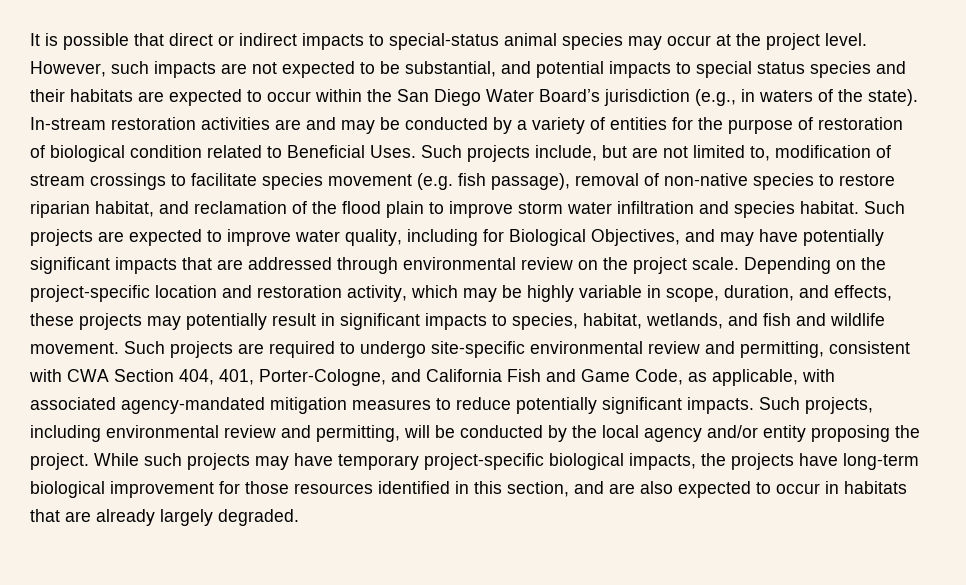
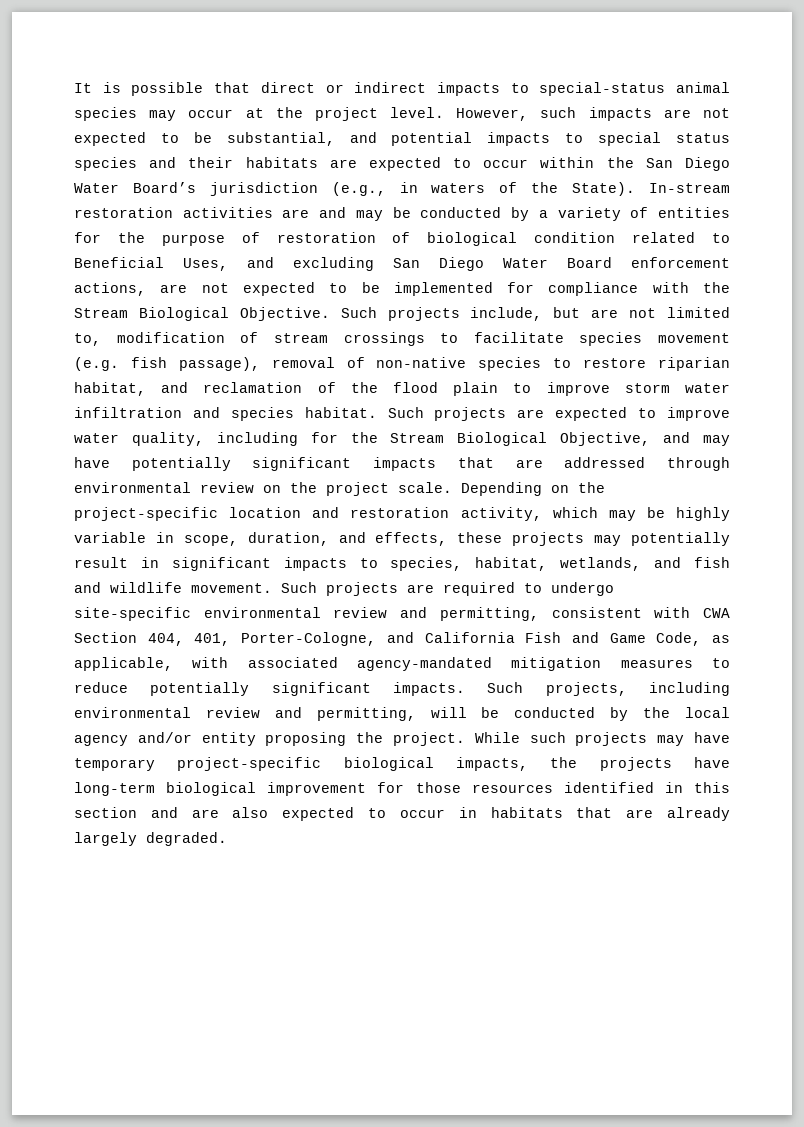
[868,89,918,106] state). -> [572,182,636,196] State).
[370,145,416,158] Uses. -> [183,257,730,271] [74,282,730,296] [74,307,330,321] Uses, and excluding San Diego Water Board enforcement actions, are not expected to be implemented for compliance with the Stream Biological Objective.
[509,229,680,246] Biological Objectives, -> [350,432,651,446] the Stream Biological Objective,
[507,481,569,497] section, -> [74,807,137,818] section

